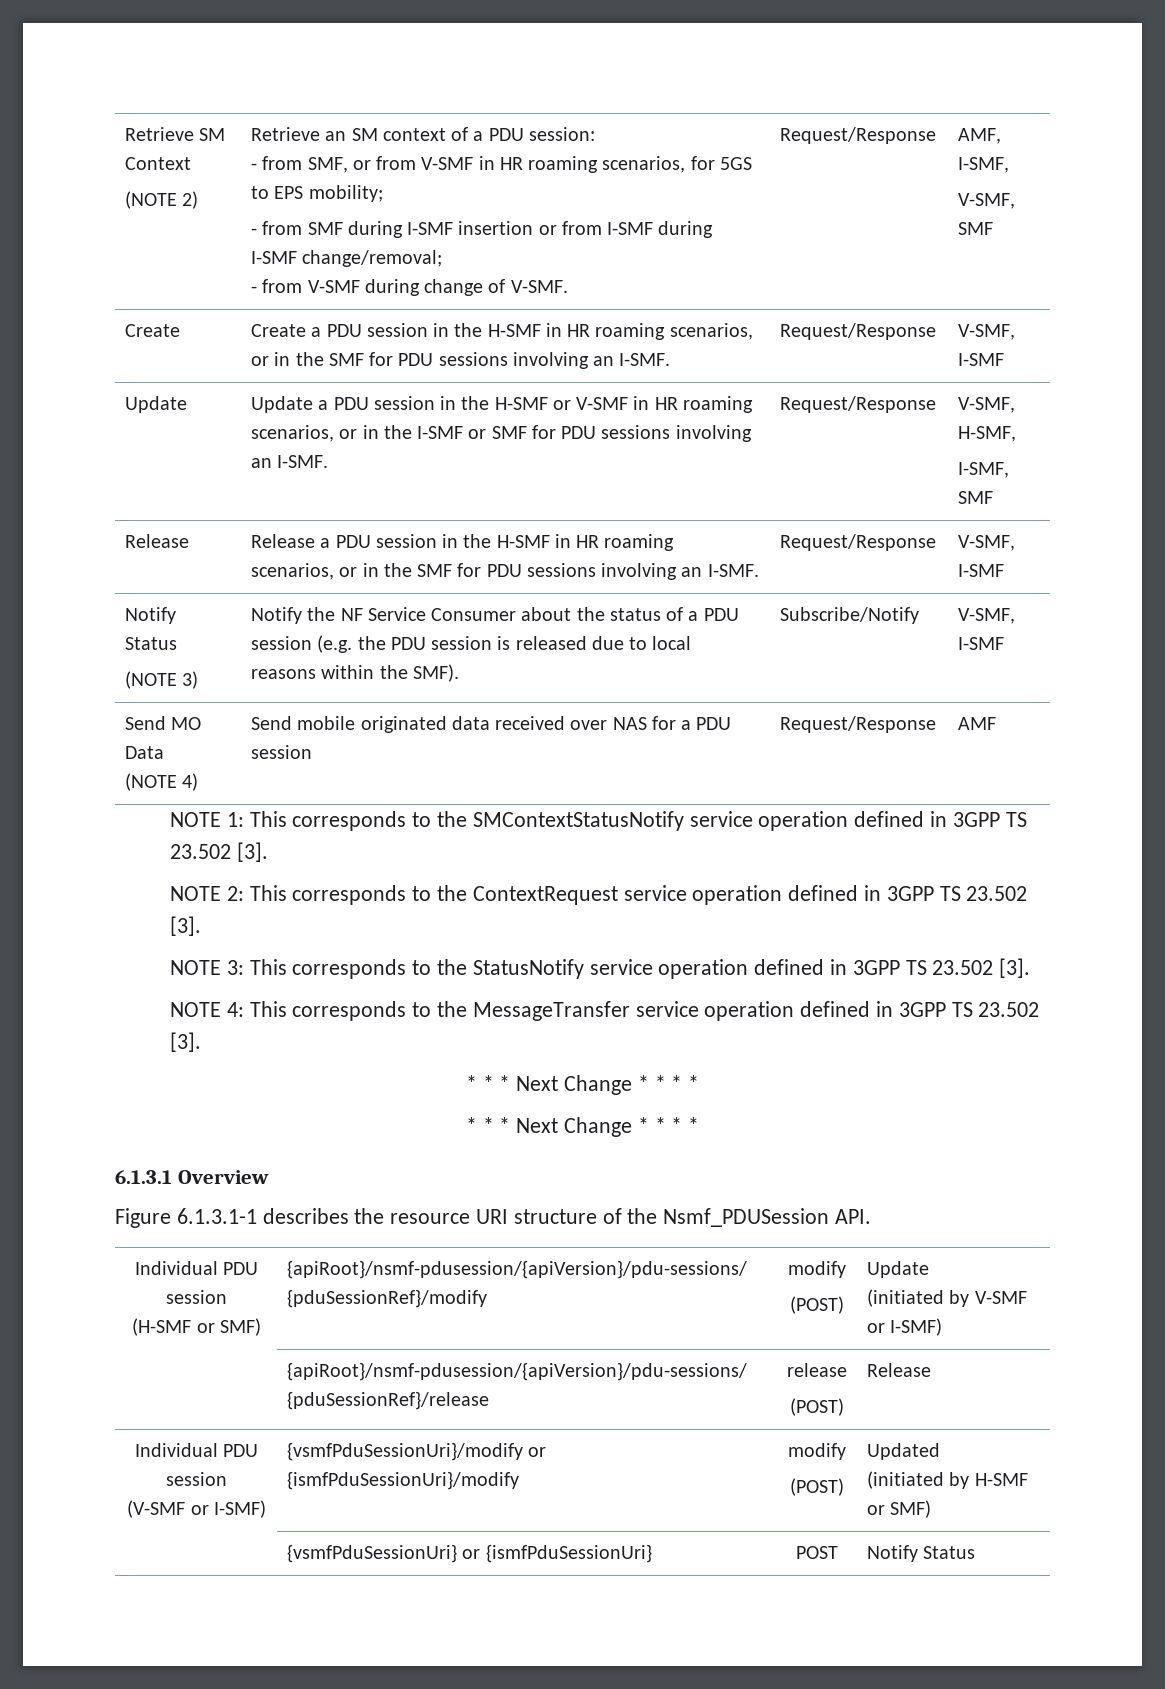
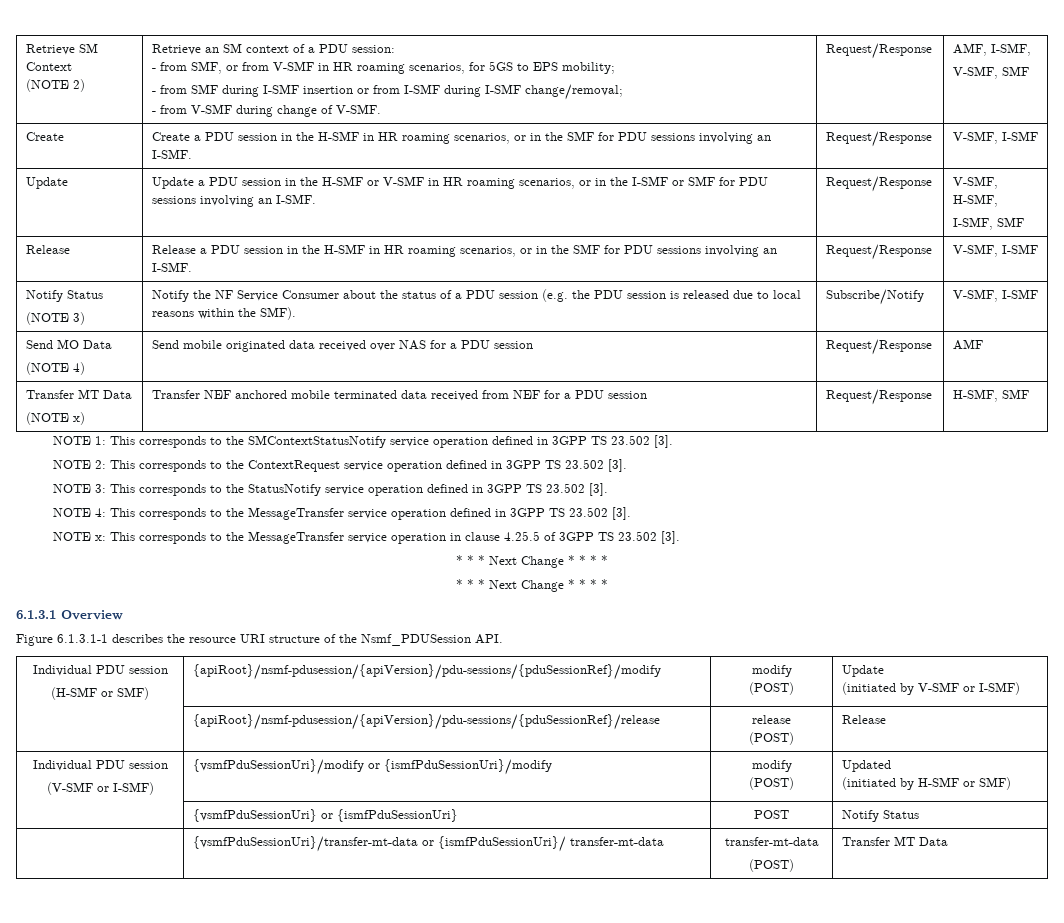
(997, 723) none -> [25,389,132,399] [25,412,85,425] [151,390,647,401] [825,389,932,405] [952,389,1029,402] // Transfer MT Data // (NOTE x) | Transfer NEF anchored mobile terminated data received from NEF for a PDU session | Request/Response | H-SMF, SMF
(201, 1042) none -> [53,531,681,544] // NOTE x: This corresponds to the MessageTransfer service operation in clause 4.25.5 of 3GPP TS 23.502 [3].
(976, 1552) none -> [192,836,664,852] [724,837,819,846] [749,859,794,872] [841,836,948,846] // | {vsmfPduSessionUri}/transfer-mt-data or {ismfPduSessionUri}/ transfer-mt-data | transfer-mt-data // (POST) | Transfer MT Data

